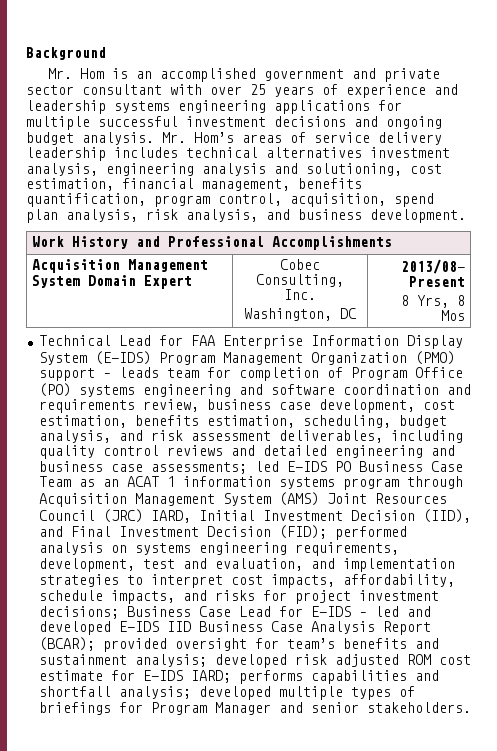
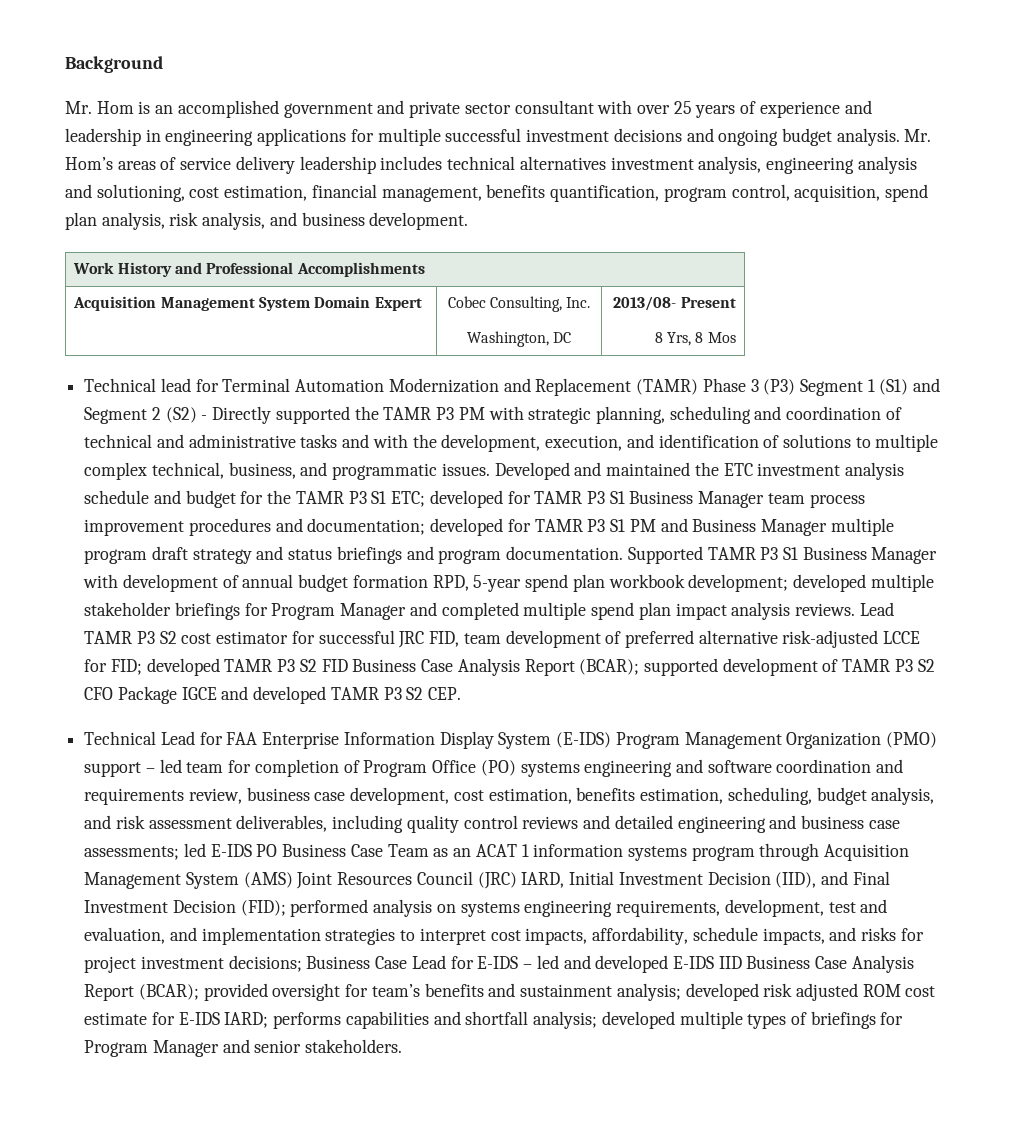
[114,101,170,113] systems -> [145,129,161,142] in
(466, 315) none -> [84,378,941,396] [84,406,902,424] [84,434,939,452] [84,462,904,480] [84,490,865,508] [84,518,894,536] [84,546,938,564] [83,574,934,592] [84,602,894,620] [84,630,921,648] [84,658,935,676] [84,686,462,704] // Technical lead for Terminal Automation Modernization and Replacement (TAMR) Phase 3 (P3) Segment 1 (S1) and Segment 2 (S2) - Directly supported the TAMR P3 PM with strategic planning, scheduling and coordination of technical and administrative tasks and with the development, execution, and identification of solutions to multiple complex technical, business, and programmatic issues. Developed and maintained the ETC investment analysis schedule and budget for the TAMR P3 S1 ETC; developed for TAMR P3 S1 Business Manager team process improvement procedures and documentation; developed for TAMR P3 S1 PM and Business Manager multiple program draft strategy and status briefings and program documentation. Supported TAMR P3 S1 Business Manager with development of annual budget formation RPD, 5-year spend plan workbook development; developed multiple stakeholder briefings for Program Manager and completed multiple spend plan impact analysis reviews. Lead TAMR P3 S2 cost estimator for successful JRC FID, team development of preferred alternative risk-adjusted LCCE for FID; developed TAMR P3 S2 FID Business Case Analysis Report (BCAR); supported development of TAMR P3 S2 CFO Package IGCE and developed TAMR P3 S2 CEP.
[118,367,159,378] leads -> [159,759,182,773] led

